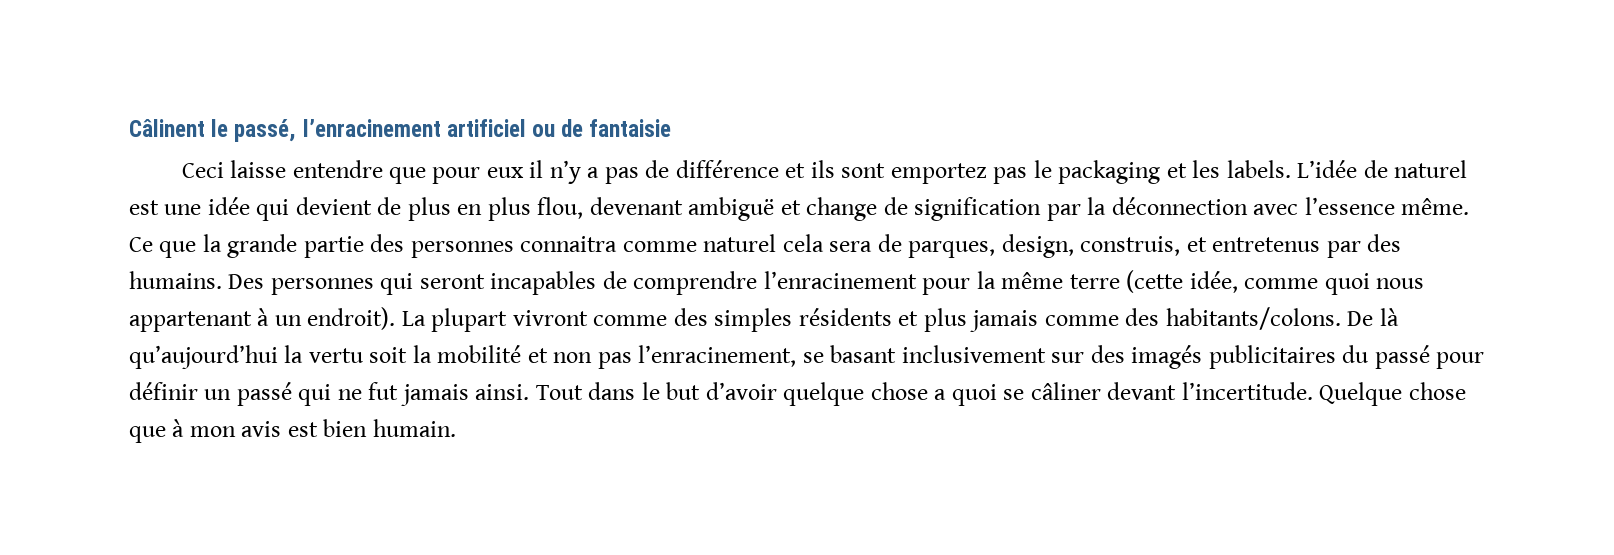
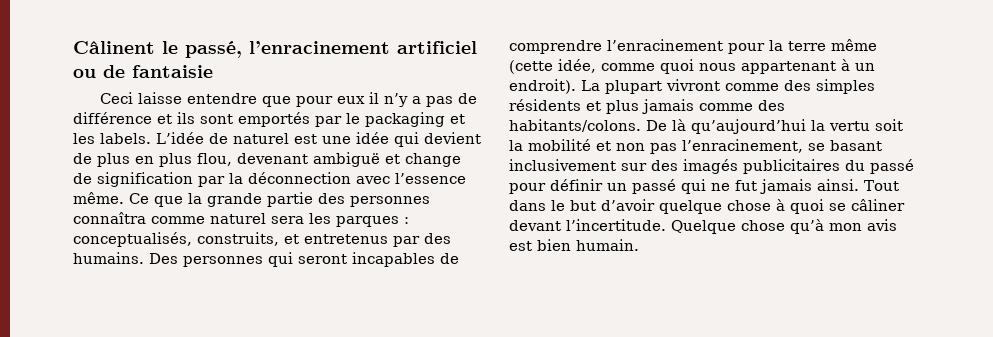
[890,163,1028,184] emportez pas -> [238,112,342,127] emportés par
[520,236,618,252] connaitra -> [73,212,146,224] connaîtra
[782,234,1181,258] cela sera de parques, design, construis, -> [271,213,409,227] [73,232,279,247] sera les parques : conceptualisés, construits,
[1001,272,1120,289] même terre -> [788,39,877,51] terre même
[934,389,947,400] a -> [776,199,785,211] à
[129,419,185,443] que à -> [790,219,824,234] qu’à

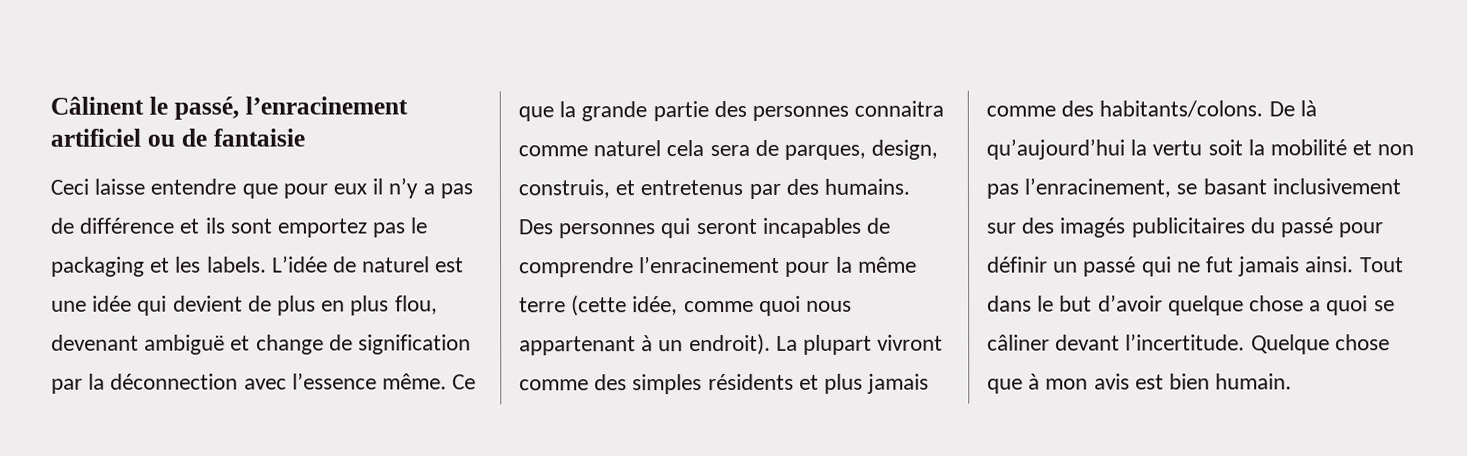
[238,112,342,127] emportés par -> [277,218,407,238] emportez pas
[73,212,146,224] connaîtra -> [854,100,945,117] connaitra
[271,213,409,227] [73,232,279,247] sera les parques : conceptualisés, construits, -> [666,139,939,160] [518,179,610,199] cela sera de parques, design, construis,
[788,39,877,51] terre même -> [857,256,917,273] [519,297,566,313] même terre
[776,199,785,211] à -> [1309,300,1322,312] a
[790,219,824,234] qu’à -> [987,373,1041,394] que à

